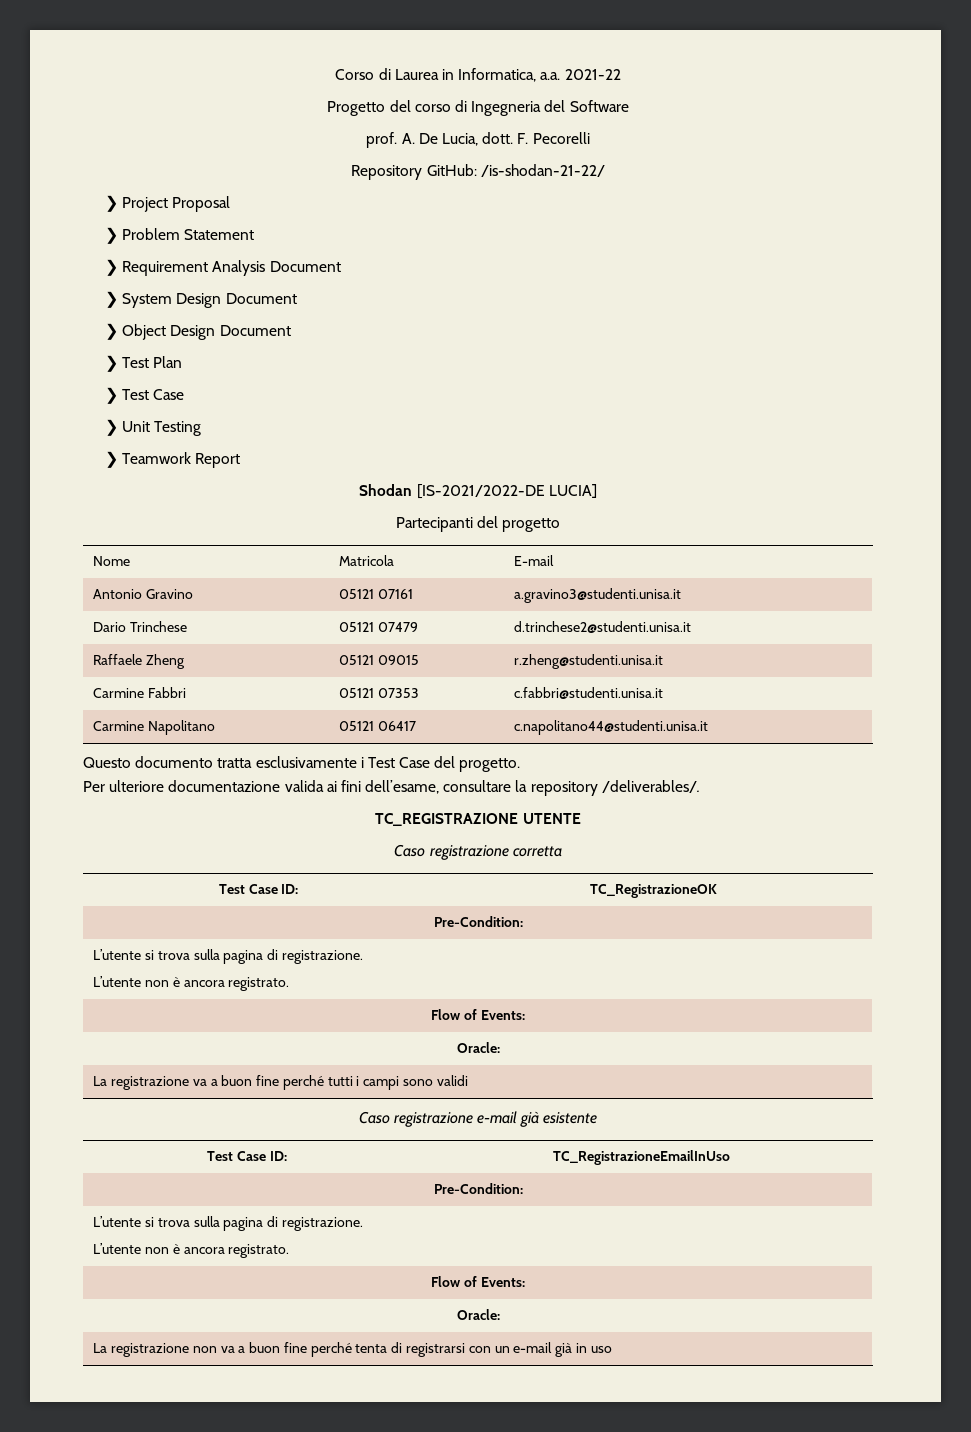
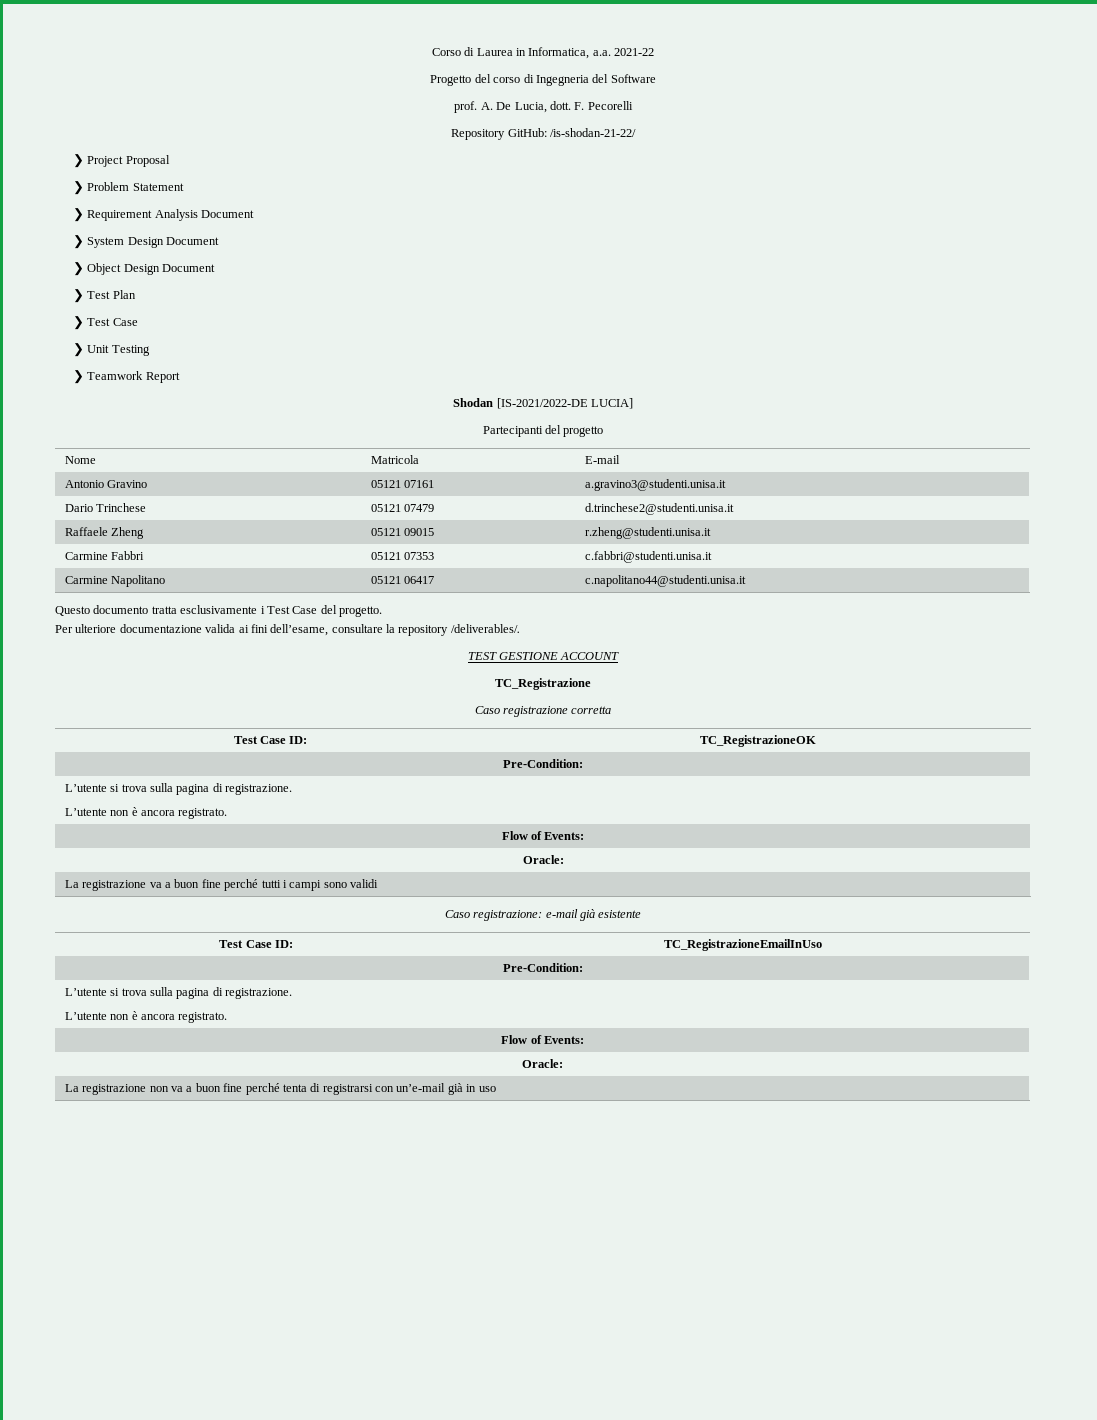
[375,813,581,826] TC_REGISTRAZIONE UTENTE -> [467,652,620,660] [495,678,591,690] TEST GESTIONE ACCOUNT // TC_Registrazione
[393,1112,473,1127] registrazione -> [473,910,543,921] registrazione:
[494,1342,553,1353] un e-mail -> [396,1083,446,1092] un’e-mail

